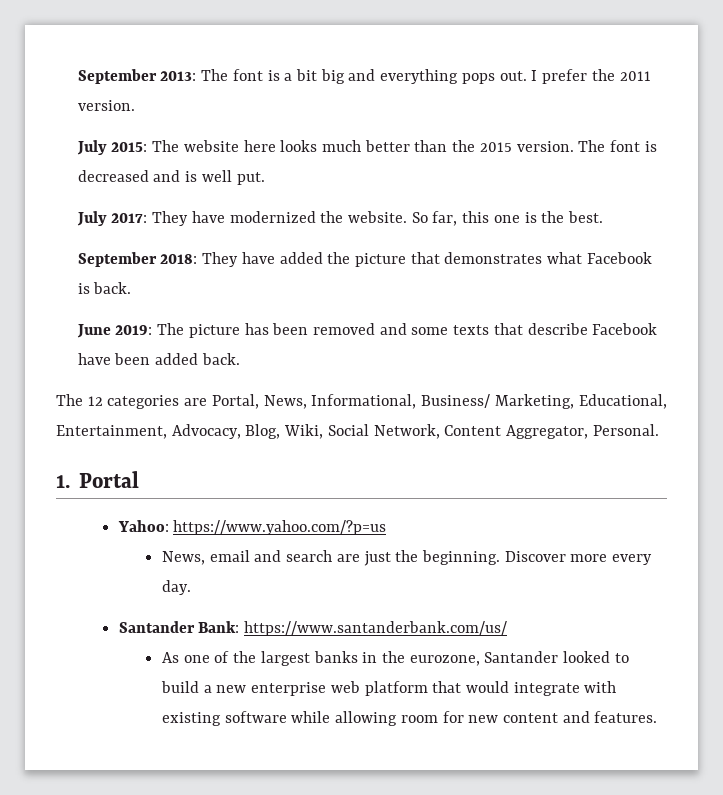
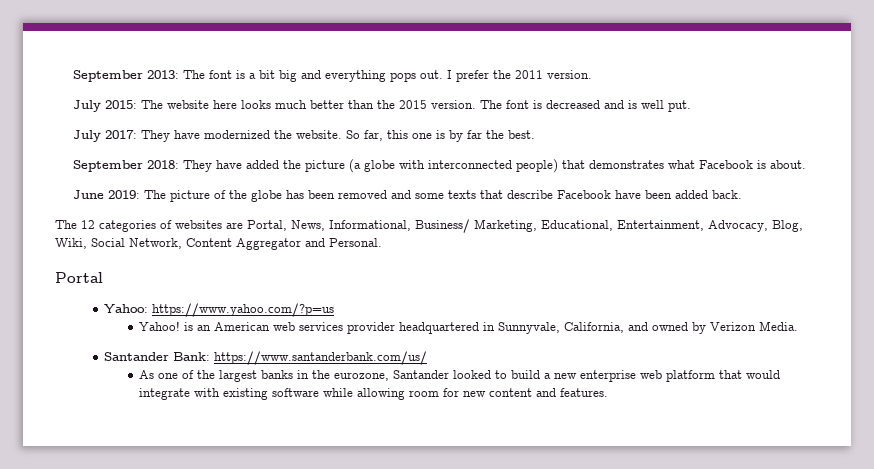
(537, 217) none -> [448,130,482,142] by far
(407, 260) none -> [348,159,558,173] (a globe with interconnected people)
[93,282,132,294] back. -> [769,160,806,169] about.
(240, 331) none -> [213,190,282,202] of the globe
(180, 402) none -> [160,220,222,229] of websites
[506,425,589,439] Aggregator, -> [236,238,325,250] Aggregator and
[56,475,70,488] 1. -> (382, 242) none
[161,550,653,566] [161,580,191,595] News, email and search are just the beginning. Discover more every day. -> [139,321,799,334] Yahoo! is an American web services provider headquartered in Sunnyvale, California, and owned by Verizon Media.

